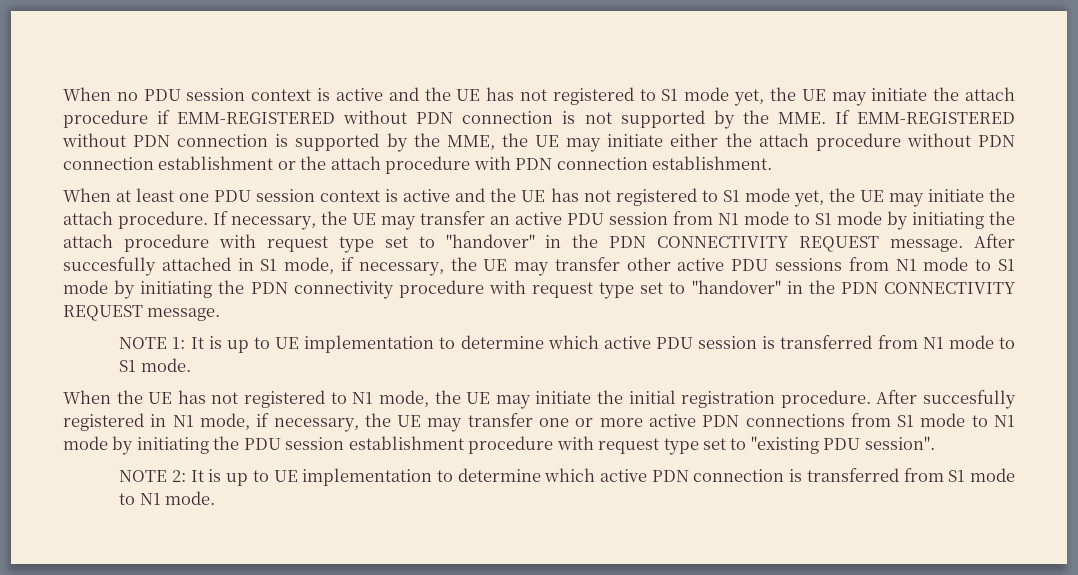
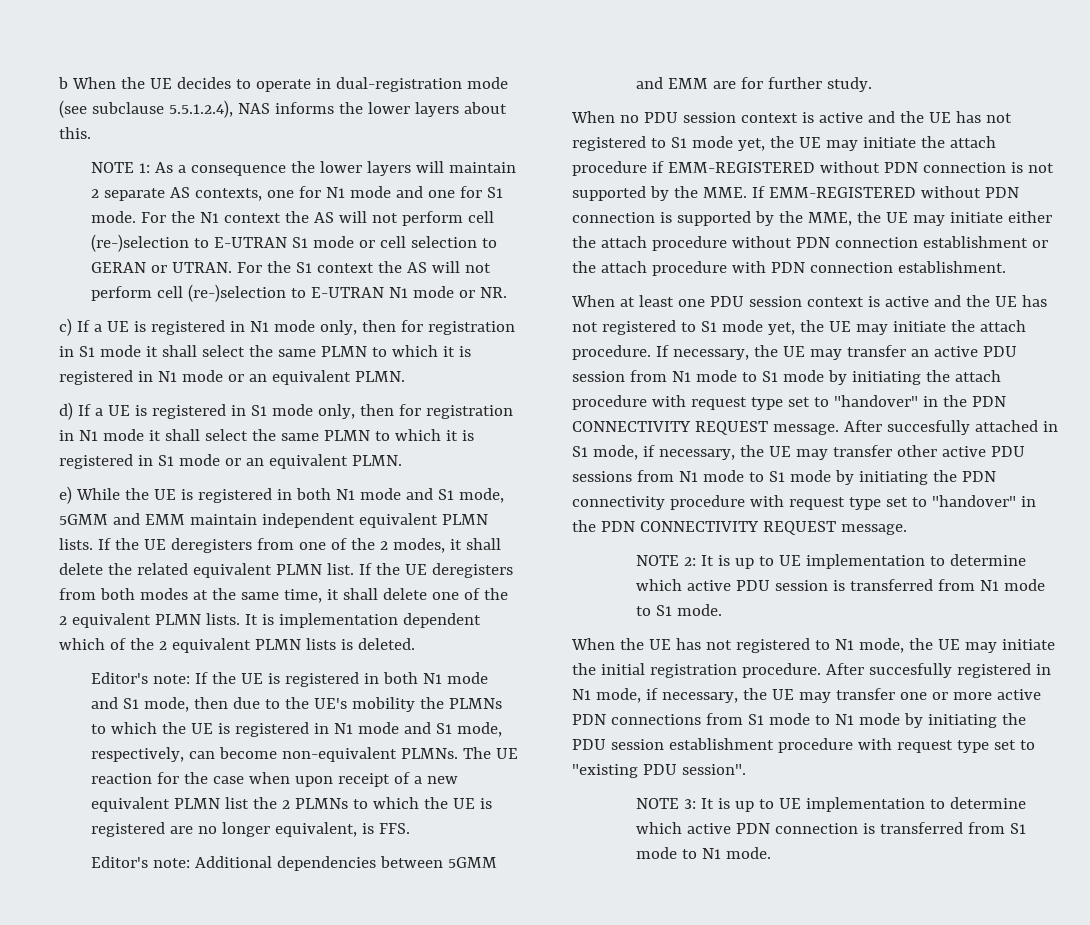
(63, 94) none -> [57,77,508,92] [58,100,507,118] [58,127,91,139] [90,161,516,176] [90,186,503,201] [90,211,494,226] [90,234,497,252] [90,261,491,273] [90,284,507,302] [58,318,515,336] [58,345,471,357] [58,370,405,385] [58,402,513,420] [58,429,474,441] [58,454,402,469] [58,486,504,504] [58,513,488,528] [58,538,501,553] [58,563,513,578] [58,588,508,603] [58,613,481,628] [58,638,415,653] [90,672,488,687] [90,697,502,712] [90,722,502,737] [90,747,518,762] [90,772,458,787] [90,797,492,812] [90,822,410,837] [90,856,497,871] [635,77,872,92] b When the UE decides to operate in dual-registration mode (see subclause 5.5.1.2.4), NAS informs the lower layers about this. // NOTE 1: As a consequence the lower layers will maintain 2 separate AS contexts, one for N1 mode and one for S1 mode. For the N1 context the AS will not perform cell (re-)selection to E-UTRAN S1 mode or cell selection to GERAN or UTRAN. For the S1 context the AS will not perform cell (re-)selection to E-UTRAN N1 mode or NR. // c) If a UE is registered in N1 mode only, then for registration in S1 mode it shall select the same PLMN to which it is registered in N1 mode or an equivalent PLMN. // d) If a UE is registered in S1 mode only, then for registration in N1 mode it shall select the same PLMN to which it is registered in S1 mode or an equivalent PLMN. // e) While the UE is registered in both N1 mode and S1 mode, 5GMM and EMM maintain independent equivalent PLMN lists. If the UE deregisters from one of the 2 modes, it shall delete the related equivalent PLMN list. If the UE deregisters from both modes at the same time, it shall delete one of the 2 equivalent PLMN lists. It is implementation dependent which of the 2 equivalent PLMN lists is deleted. // Editor's note: If the UE is registered in both N1 mode and S1 mode, then due to the UE's mobility the PLMNs to which the UE is registered in N1 mode and S1 mode, respectively, can become non-equivalent PLMNs. The UE reaction for the case when upon receipt of a new equivalent PLMN list the 2 PLMNs to which the UE is registered are no longer equivalent, is FFS. // Editor's note: Additional dependencies between 5GMM and EMM are for further study. //
[172,337,186,349] 1: -> [683,557,696,566] 2:
[171,470,186,482] 2: -> [683,799,696,809] 3:

